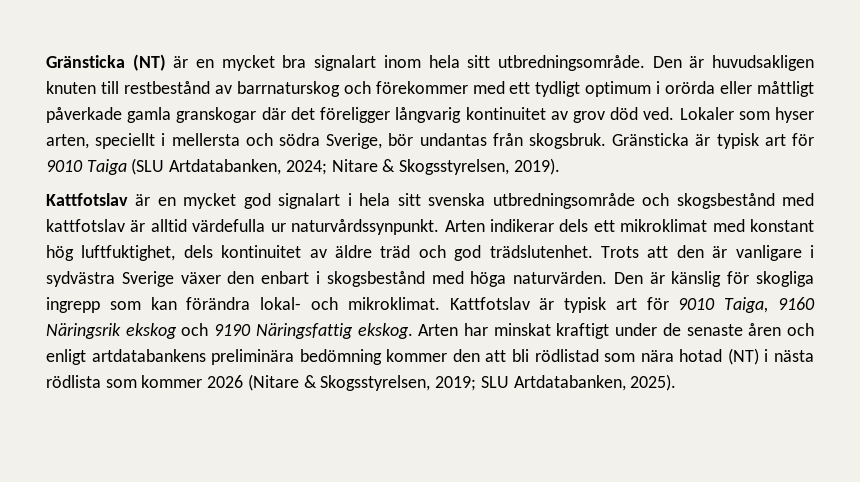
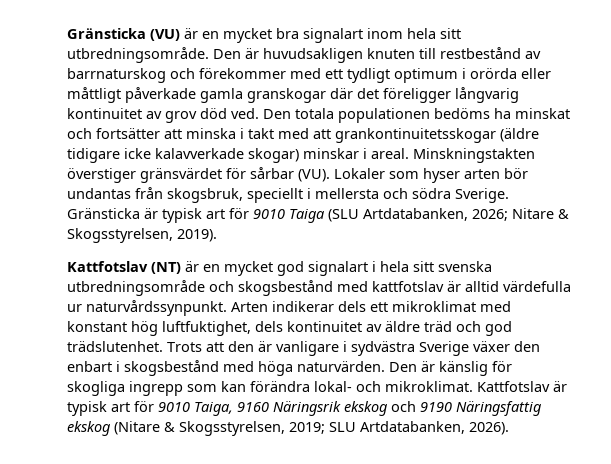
[46,54,166,71] Gränsticka (NT) -> [67,28,180,41] Gränsticka (VU)
[679,107,814,123] [46,134,89,149] Lokaler som hyser arten, -> [263,108,570,123] [67,128,539,143] [67,148,535,163] [67,167,528,183] [67,187,243,203] Den totala populationen bedöms ha minskat och fortsätter att minska i takt med att grankontinuitetsskogar (äldre tidigare icke kalavverkade skogar) minskar i areal. Minskningstakten överstiger gränsvärdet för sårbar (VU). Lokaler som hyser arten bör undantas från skogsbruk,
[326,133,606,149] Sverige, bör undantas från skogsbruk. -> [455,188,509,203] Sverige.
[285,160,327,175] 2024; -> [472,209,508,221] 2026;
(128, 199) none -> [151,262,181,274] (NT)
[357,323,814,339] [46,348,814,365] [46,375,244,388] ekskog. Arten har minskat kraftigt under de senaste åren och enligt artdatabankens preliminära bedömning kommer den att bli rödlistad som nära hotad (NT) i nästa rödlista som kommer 2026 -> [67,421,110,436] ekskog
[630,374,677,391] 2025). -> [469,422,509,435] 2026).

